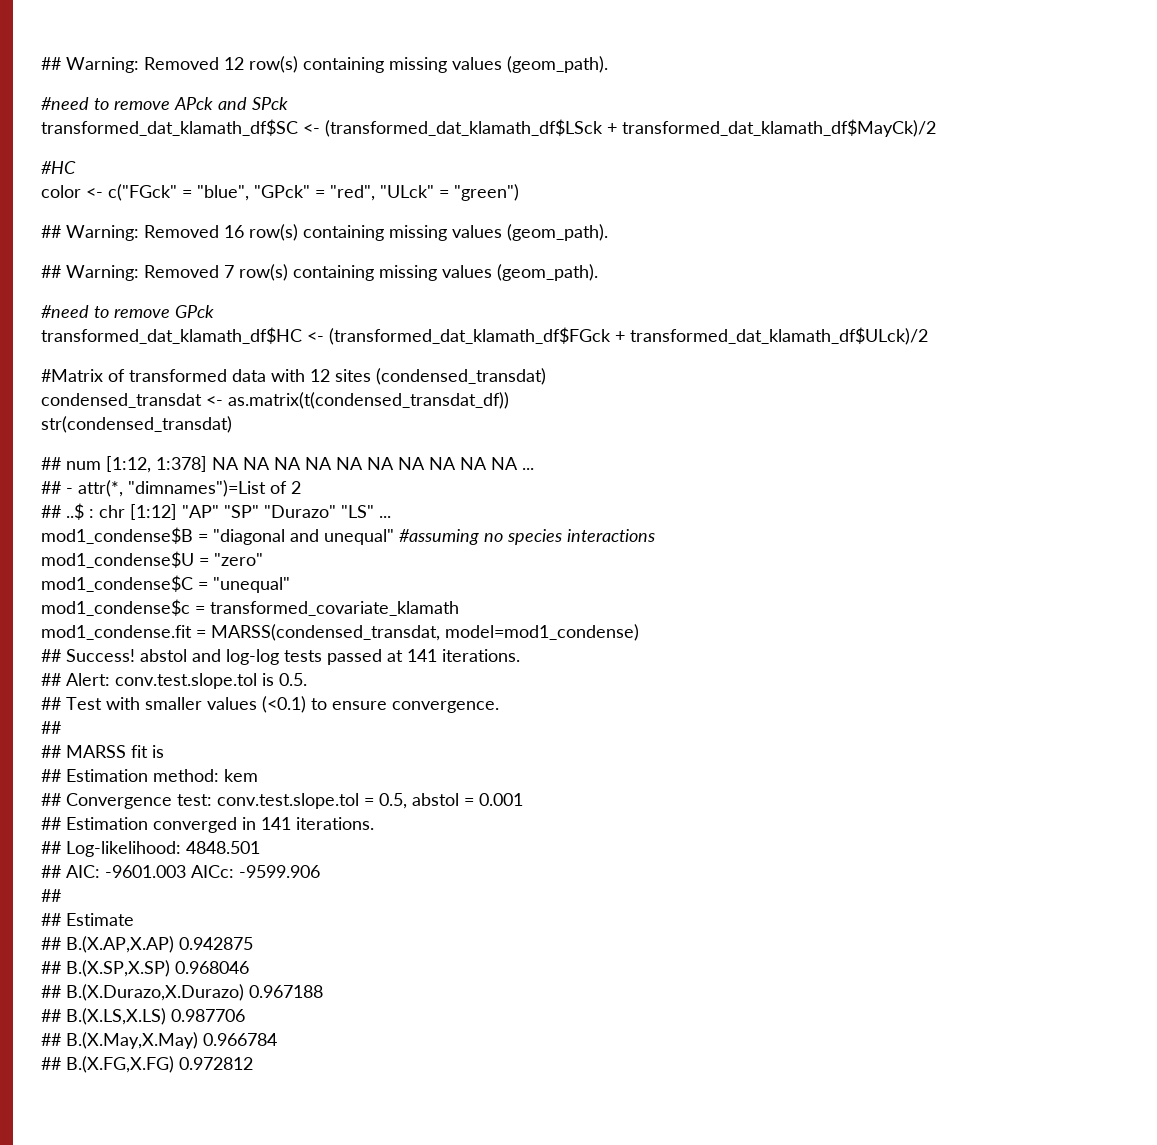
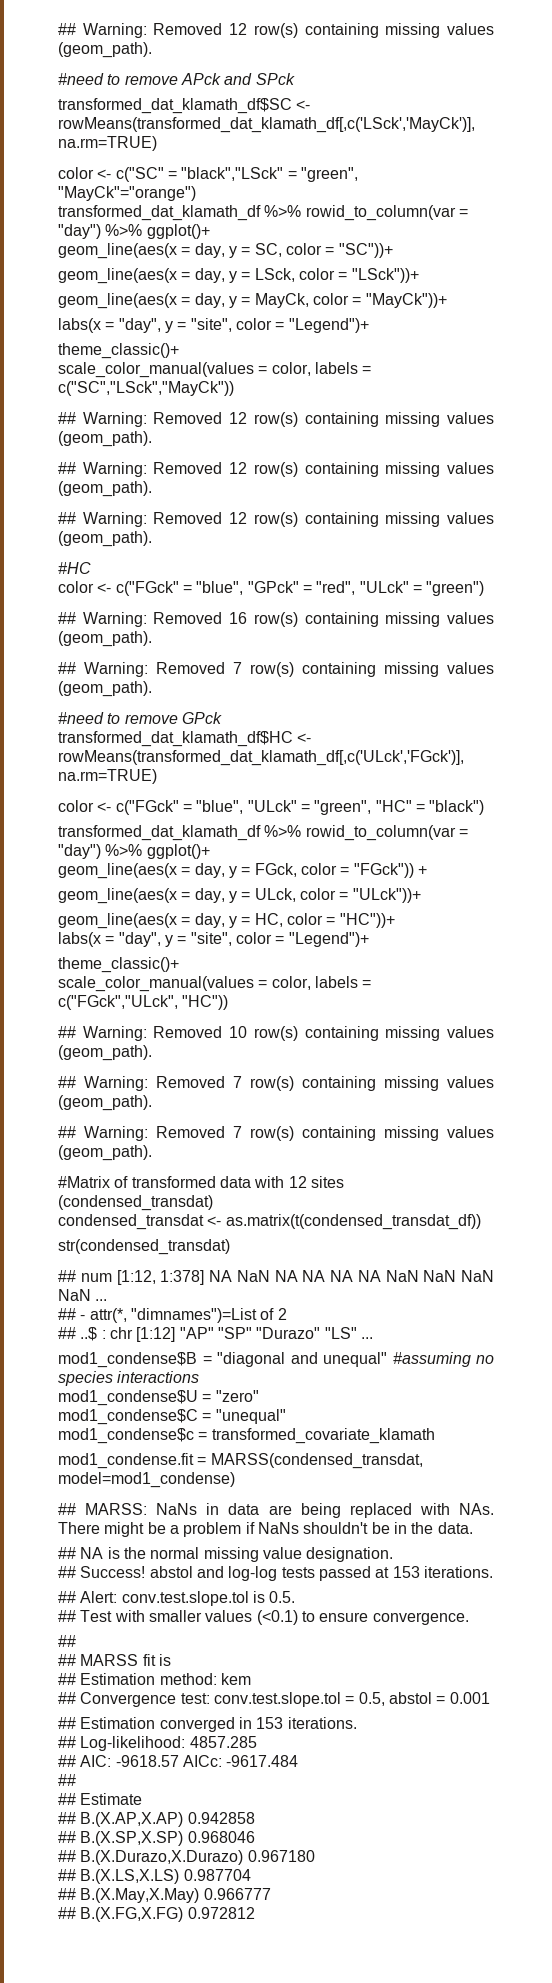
[325,119,936,137] (transformed_dat_klamath_df$LSck + transformed_dat_klamath_df$MayCk)/2 -> [58,117,475,133] [58,136,157,151] [58,167,358,182] [58,186,196,201] [58,205,468,221] [58,224,210,239] [58,243,393,259] [58,268,419,284] [58,293,447,309] [58,318,369,333] [58,343,179,359] [58,362,372,378] [58,381,234,396] [58,412,495,427] [58,431,152,447] [58,462,495,477] [58,481,152,497] [58,512,495,527] [58,531,152,547] rowMeans(transformed_dat_klamath_df[,c('LSck','MayCk')], na.rm=TRUE) // color <- c("SC" = "black","LSck" = "green", "MayCk"="orange") // transformed_dat_klamath_df %>% rowid_to_column(var = "day") %>% ggplot()+ // geom_line(aes(x = day, y = SC, color = "SC"))+ // geom_line(aes(x = day, y = LSck, color = "LSck"))+ // geom_line(aes(x = day, y = MayCk, color = "MayCk"))+ // labs(x = "day", y = "site", color = "Legend")+ // theme_classic()+ // scale_color_manual(values = color, labels = c("SC","LSck","MayCk")) // ## Warning: Removed 12 row(s) containing missing values (geom_path). // ## Warning: Removed 12 row(s) containing missing values (geom_path). // ## Warning: Removed 12 row(s) containing missing values (geom_path).
[329,327,928,345] (transformed_dat_klamath_df$FGck + transformed_dat_klamath_df$ULck)/2 -> [58,750,464,766] [58,769,157,784] [58,800,485,815] [58,825,468,841] [58,844,210,859] [58,863,427,879] [58,888,421,904] [58,913,395,929] [58,932,369,947] [58,957,179,973] [58,976,372,992] [58,995,229,1010] [58,1026,495,1041] [58,1045,152,1061] [58,1076,494,1091] [58,1095,152,1111] [58,1126,494,1141] [58,1145,152,1161] rowMeans(transformed_dat_klamath_df[,c('ULck','FGck')], na.rm=TRUE) // color <- c("FGck" = "blue", "ULck" = "green", "HC" = "black") // transformed_dat_klamath_df %>% rowid_to_column(var = "day") %>% ggplot()+ // geom_line(aes(x = day, y = FGck, color = "FGck")) + // geom_line(aes(x = day, y = ULck, color = "ULck"))+ // geom_line(aes(x = day, y = HC, color = "HC"))+ // labs(x = "day", y = "site", color = "Legend")+ // theme_classic()+ // scale_color_manual(values = color, labels = c("FGck","ULck", "HC")) // ## Warning: Removed 10 row(s) containing missing values (geom_path). // ## Warning: Removed 7 row(s) containing missing values (geom_path). // ## Warning: Removed 7 row(s) containing missing values (geom_path).
[243,457,518,470] NA NA NA NA NA NA NA NA NA -> [236,1270,494,1282] [58,1289,91,1301] NaN NA NA NA NA NaN NaN NaN NaN
(639, 632) none -> [58,1503,494,1518] [58,1522,473,1537] [58,1547,394,1562] // ## MARSS: NaNs in data are being replaced with NAs. There might be a problem if NaNs shouldn't be in the data. // ## NA is the normal missing value designation.
[407,649,437,662] 141 -> [392,1566,420,1578] 153
[261,817,291,830] 141 -> [256,1717,284,1729] 153
[186,841,260,854] 4848.501 -> [189,1736,257,1748] 4857.285
[105,865,320,878] -9601.003 AICc: -9599.906 -> [115,1755,299,1767] -9618.57 AICc: -9617.484
[179,937,253,950] 0.942875 -> [187,1812,255,1824] 0.942858
[249,985,323,998] 0.967188 -> [247,1850,315,1862] 0.967180
[171,1009,245,1022] 0.987706 -> [183,1869,251,1881] 0.987704
[203,1033,277,1046] 0.966784 -> [203,1888,271,1900] 0.966777

